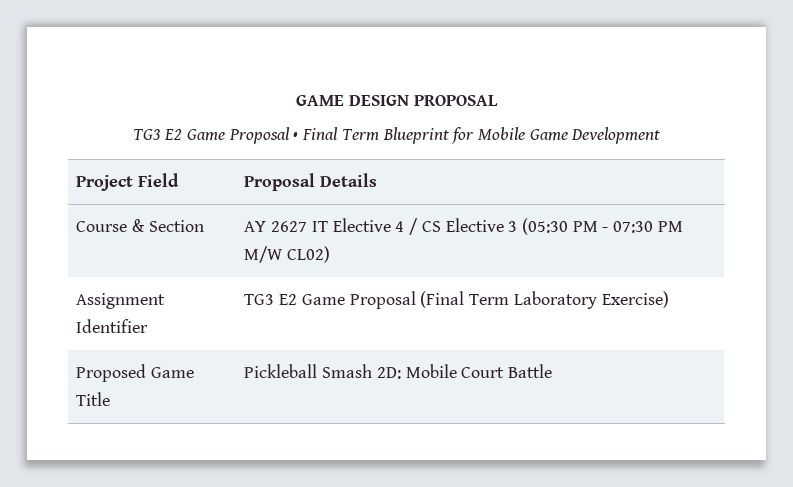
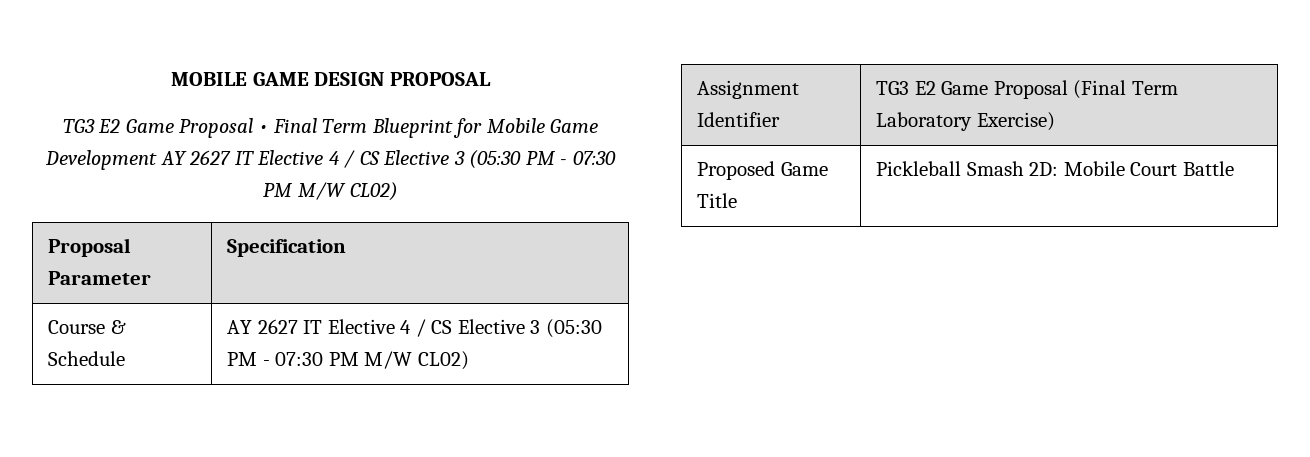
(296, 100) none -> [171,72,248,86] MOBILE
[76,173,180,191] [244,173,378,191] // Project Field | Proposal Details -> [160,150,616,169] [263,182,398,201] [48,238,132,257] [48,271,152,285] [227,239,347,257] AY 2627 IT Elective 4 / CS Elective 3 (05:30 PM - 07:30 PM M/W CL02) // Proposal Parameter | Specification
[148,220,204,232] Section -> [48,351,126,366] Schedule

